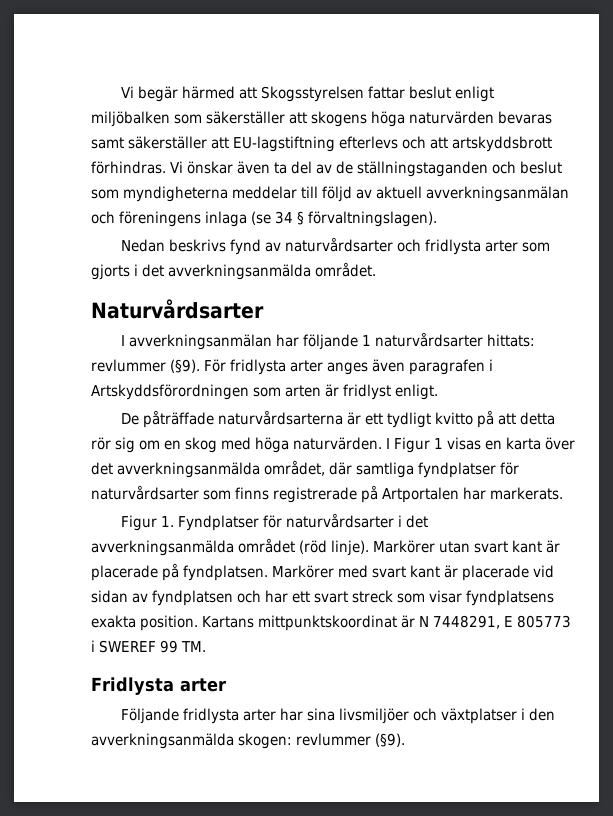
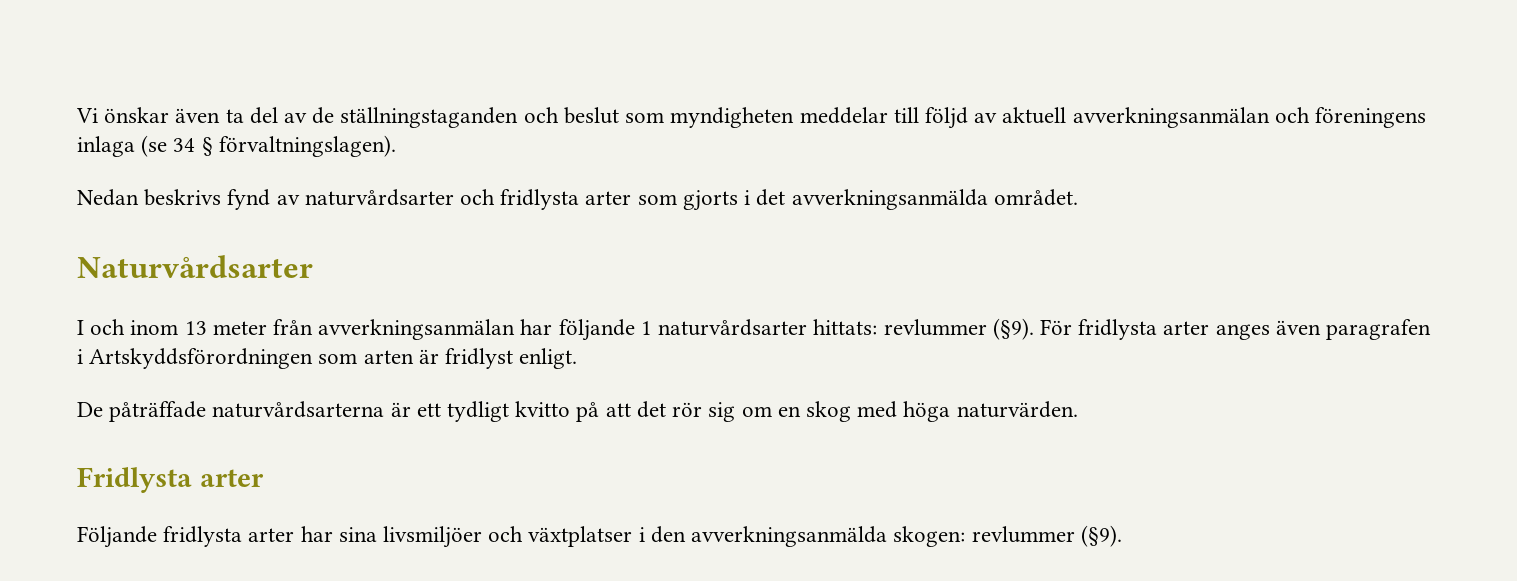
[121,86,495,102] [91,111,552,127] [91,136,552,152] [91,161,183,174] Vi begär härmed att Skogsstyrelsen fattar beslut enligt miljöbalken som säkerställer att skogens höga naturvärden bevaras samt säkerställer att EU-lagstiftning efterlevs och att artskyddsbrott förhindras. Vi -> [76,108,98,123] Vi
[123,186,228,202] myndigheterna -> [670,107,795,128] myndigheten
(126, 340) none -> [90,319,314,335] och inom 13 meter från
[520,412,556,425] detta -> [636,401,666,418] det
[386,437,575,453] [91,460,519,478] [91,485,563,503] [121,513,429,531] [91,538,560,556] [91,563,554,581] [91,590,554,606] [91,615,571,631] [91,640,206,653] I Figur 1 visas en karta över det avverkningsanmälda området, där samtliga fyndplatser för naturvårdsarter som finns registrerade på Artportalen har markerats. // Figur 1. Fyndplatser för naturvårdsarter i det avverkningsanmälda området (röd linje). Markörer utan svart kant är placerade på fyndplatsen. Markörer med svart kant är placerade vid sidan av fyndplatsen och har ett svart streck som visar fyndplatsens exakta position. Kartans mittpunktskoordinat är N 7448291, E 805773 i SWEREF 99 TM. -> (1078, 409) none

